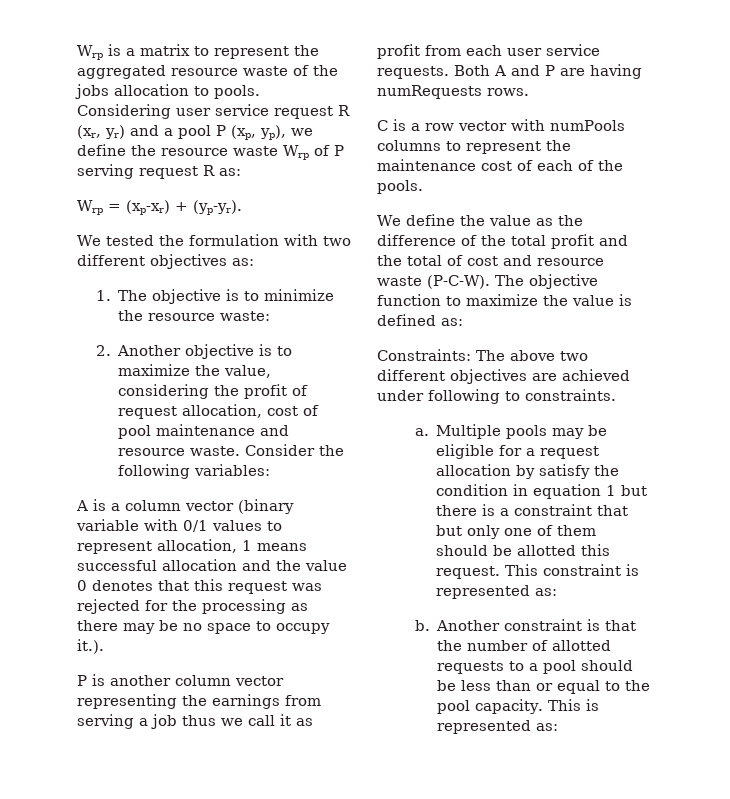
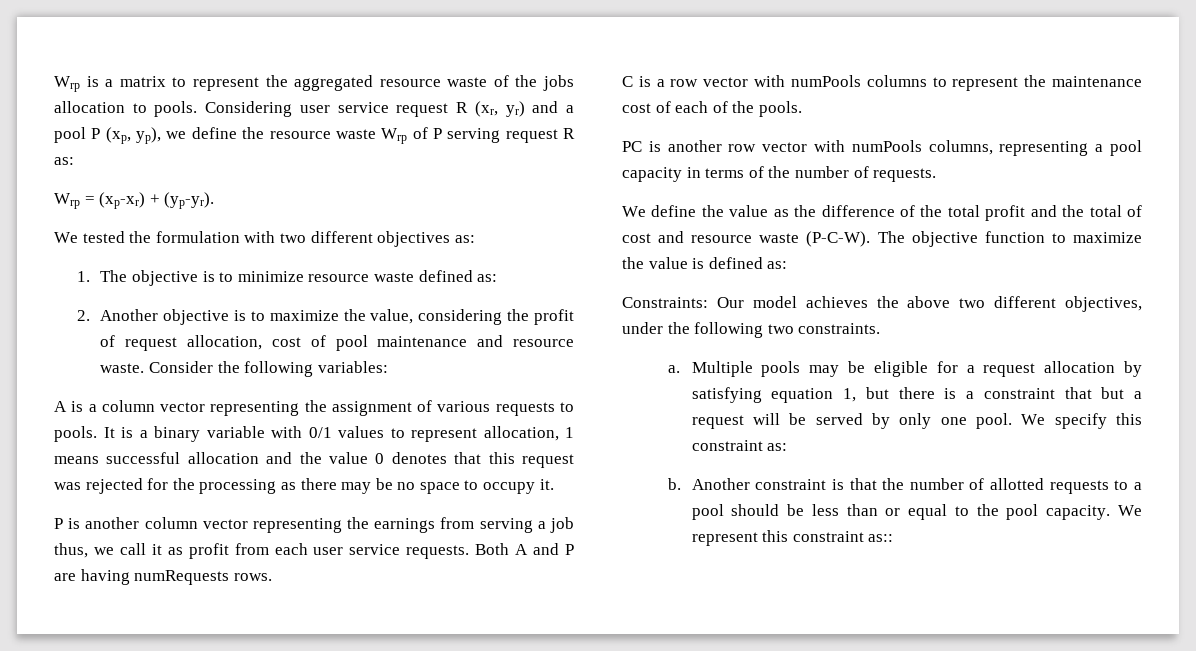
[118,310,271,321] the resource waste: -> [308,270,498,282] resource waste defined as:
[238,499,294,514] (binary -> [210,400,574,416] [54,426,200,442] representing the assignment of various requests to pools. It is a binary
[77,639,104,654] it.). -> [539,479,554,490] it.
[182,715,216,726] thus -> [54,543,88,558] thus,
(423, 187) none -> [622,140,1142,156] [622,166,937,182] // PC is another row vector with numPools columns, representing a pool capacity in terms of the number of requests.
[476,350,588,361] [377,369,630,384] [377,389,520,404] The above two different objectives are achieved under following to -> [716,296,1142,312] [622,322,794,338] Our model achieves the above two different objectives, under the following two
[539,464,620,479] [436,484,617,499] satisfy the condition in equation 1 -> [691,387,857,403] satisfying equation 1,
[467,525,597,539] [436,544,611,556] [436,564,640,579] [436,585,531,599] only one of them should be allotted this request. This constraint is represented -> [1134,391,1142,399] [691,413,1142,429] [691,440,763,451] a request will be served by only one pool. We specify this constraint
[547,699,599,711] [437,720,559,734] This is represented as: -> [1118,505,1142,516] [691,530,894,546] We represent this constraint as::

